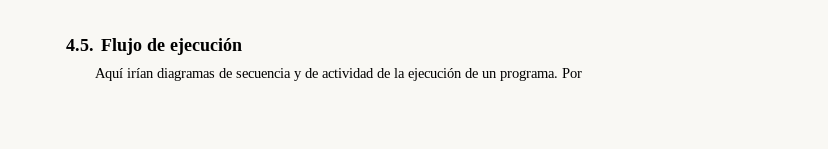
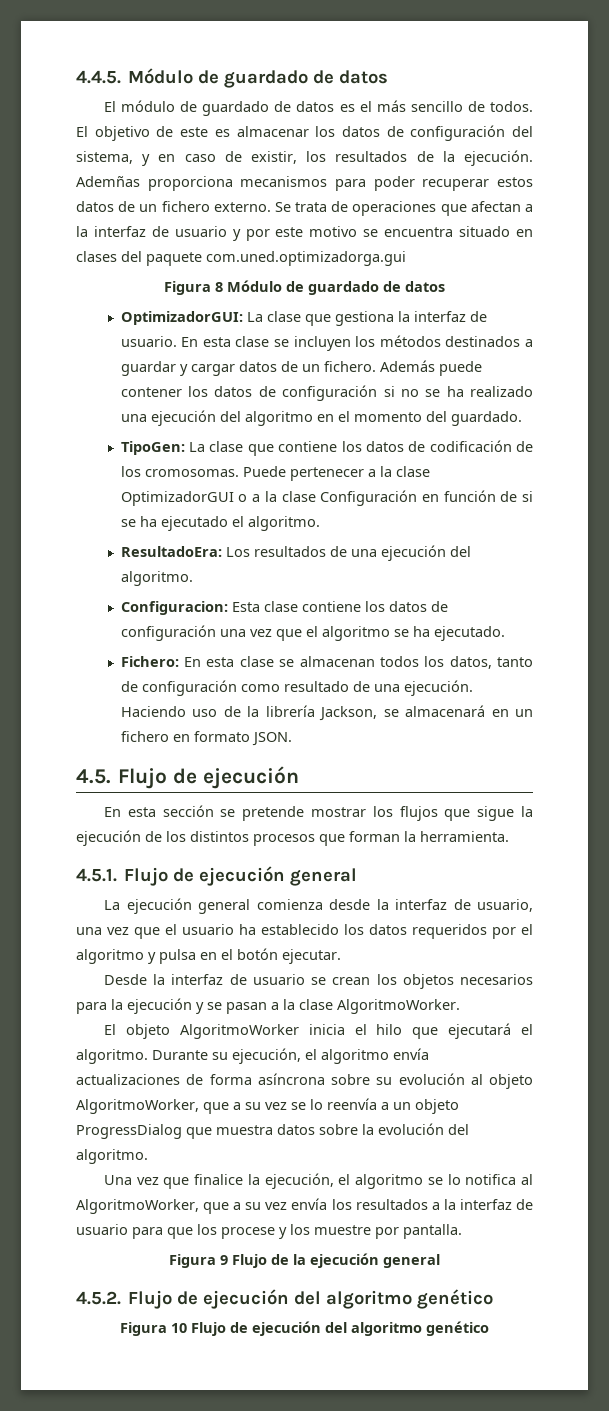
[66,38,243,55] [94,68,582,81] 4.5. Flujo de ejecución // Aquí irían diagramas de secuencia y de actividad de la ejecución de un programa. Por -> [76,68,389,88] [104,100,534,116] [76,125,533,141] [76,150,533,166] [76,176,533,191] [76,201,533,216] [76,226,534,241] [76,251,406,266] [164,280,445,295] [120,311,487,326] [120,335,533,351] [120,360,482,376] [120,385,533,401] [120,410,522,426] [120,440,533,456] [120,466,430,481] [120,490,534,506] [120,516,320,531] [120,545,471,561] [120,571,193,586] [120,601,448,615] [120,625,505,641] [120,656,533,669] [120,680,473,696] [120,705,533,721] [120,731,292,746] [76,766,299,789] [104,805,533,821] [76,830,509,846] [76,866,358,886] [104,898,533,914] [76,924,533,939] [76,948,341,964] [104,974,533,989] [76,998,460,1014] [104,1023,533,1039] [76,1048,429,1064] [76,1073,533,1089] [76,1098,459,1114] [76,1123,469,1139] [76,1149,148,1164] [104,1173,533,1189] [76,1198,533,1214] [76,1224,462,1239] [169,1253,440,1268] [76,1289,494,1309] [120,1321,489,1336] 4.4.5. Módulo de guardado de datos // El módulo de guardado de datos es el más sencillo de todos. El objetivo de este es almacenar los datos de configuración del sistema, y en caso de existir, los resultados de la ejecución. Ademñas proporciona mecanismos para poder recuperar estos datos de un fichero externo. Se trata de operaciones que afectan a la interfaz de usuario y por este motivo se encuentra situado en clases del paquete com.uned.optimizadorga.gui // Figura 8 Módulo de guardado de datos // OptimizadorGUI: La clase que gestiona la interfaz de usuario. En esta clase se incluyen los métodos destinados a guardar y cargar datos de un fichero. Además puede contener los datos de configuración si no se ha realizado una ejecución del algoritmo en el momento del guardado. // TipoGen: La clase que contiene los datos de codificación de los cromosomas. Puede pertenecer a la clase OptimizadorGUI o a la clase Configuración en función de si se ha ejecutado el algoritmo. // ResultadoEra: Los resultados de una ejecución del algoritmo. // Configuracion: Esta clase contiene los datos de configuración una vez que el algoritmo se ha ejecutado. // Fichero: En esta clase se almacenan todos los datos, tanto de configuración como resultado de una ejecución. Haciendo uso de la librería Jackson, se almacenará en un fichero en formato JSON. // 4.5. Flujo de ejecución // En esta sección se pretende mostrar los flujos que sigue la ejecución de los distintos procesos que forman la herramienta. // 4.5.1. Flujo de ejecución general // La ejecución general comienza desde la interfaz de usuario, una vez que el usuario ha establecido los datos requeridos por el algoritmo y pulsa en el botón ejecutar. // Desde la interfaz de usuario se crean los objetos necesarios para la ejecución y se pasan a la clase AlgoritmoWorker. // El objeto AlgoritmoWorker inicia el hilo que ejecutará el algoritmo. Durante su ejecución, el algoritmo envía actualizaciones de forma asíncrona sobre su evolución al objeto AlgoritmoWorker, que a su vez se lo reenvía a un objeto ProgressDialog que muestra datos sobre la evolución del algoritmo. // Una vez que finalice la ejecución, el algoritmo se lo notifica al AlgoritmoWorker, que a su vez envía los resultados a la interfaz de usuario para que los procese y los muestre por pantalla. // Figura 9 Flujo de la ejecución general // 4.5.2. Flujo de ejecución del algoritmo genético // Figura 10 Flujo de ejecución del algoritmo genético

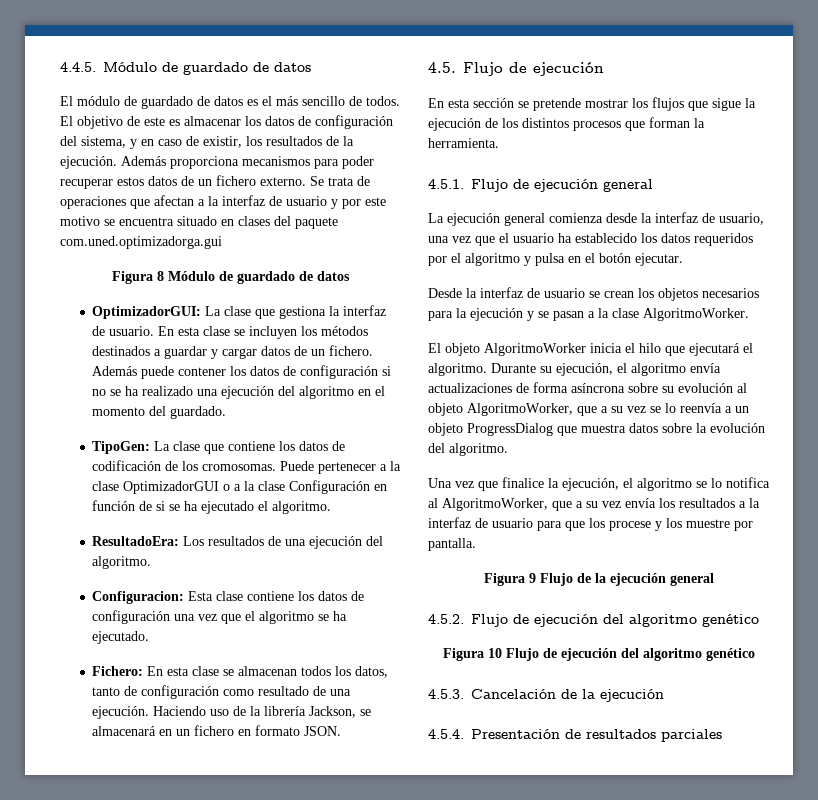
[76,176,140,187] Ademñas -> [121,156,166,166] Además
(489, 1328) none -> [428,689,664,702] [428,729,722,742] // 4.5.3. Cancelación de la ejecución // 4.5.4. Presentación de resultados parciales

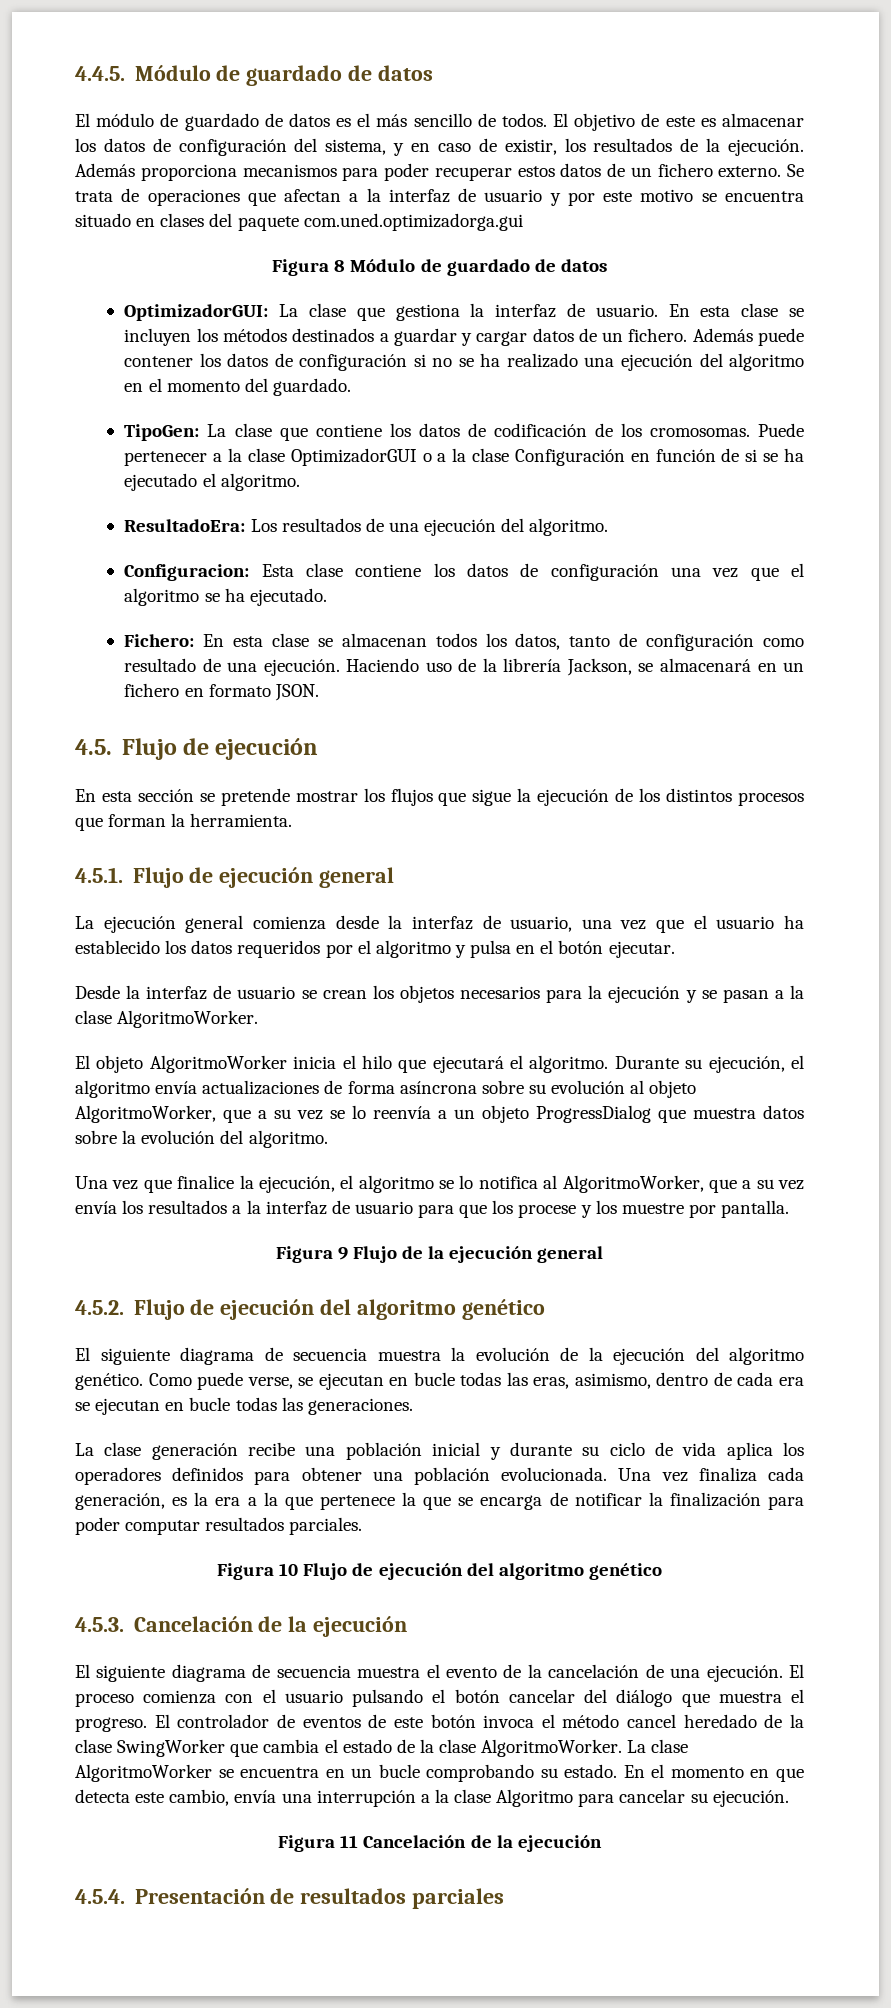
(759, 620) none -> [75,1347,804,1365] [75,1372,804,1390] [75,1397,413,1415] [75,1442,804,1460] [75,1467,805,1485] [75,1492,804,1510] [75,1517,363,1535] // El siguiente diagrama de secuencia muestra la evolución de la ejecución del algoritmo genético. Como puede verse, se ejecutan en bucle todas las eras, asimismo, dentro de cada era se ejecutan en bucle todas las generaciones. // La clase generación recibe una población inicial y durante su ciclo de vida aplica los operadores definidos para obtener una población evolucionada. Una vez finaliza cada generación, es la era a la que pertenece la que se encarga de notificar la finalización para poder computar resultados parciales.
(664, 695) none -> [75,1664,805,1682] [75,1689,805,1707] [75,1714,804,1732] [75,1739,689,1757] [75,1764,805,1782] [75,1789,789,1807] [278,1835,602,1852] // El siguiente diagrama de secuencia muestra el evento de la cancelación de una ejecución. El proceso comienza con el usuario pulsando el botón cancelar del diálogo que muestra el progreso. El controlador de eventos de este botón invoca el método cancel heredado de la clase SwingWorker que cambia el estado de la clase AlgoritmoWorker. La clase AlgoritmoWorker se encuentra en un bucle comprobando su estado. En el momento en que detecta este cambio, envía una interrupción a la clase Algoritmo para cancelar su ejecución. // Figura 11 Cancelación de la ejecución

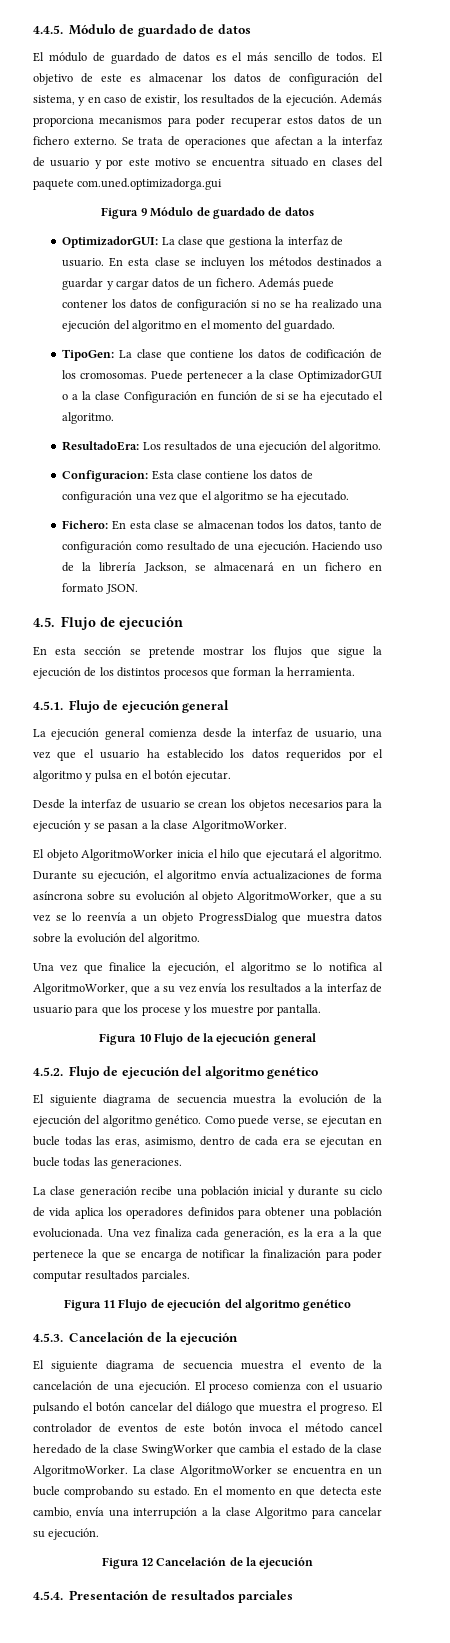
[334,260,346,272] 8 -> [140,208,147,216] 9
[337,1247,348,1260] 9 -> [138,1034,152,1042] 10
[279,1563,299,1576] 10 -> [103,1300,116,1308] 11
[340,1835,359,1848] 11 -> [140,1558,153,1566] 12

